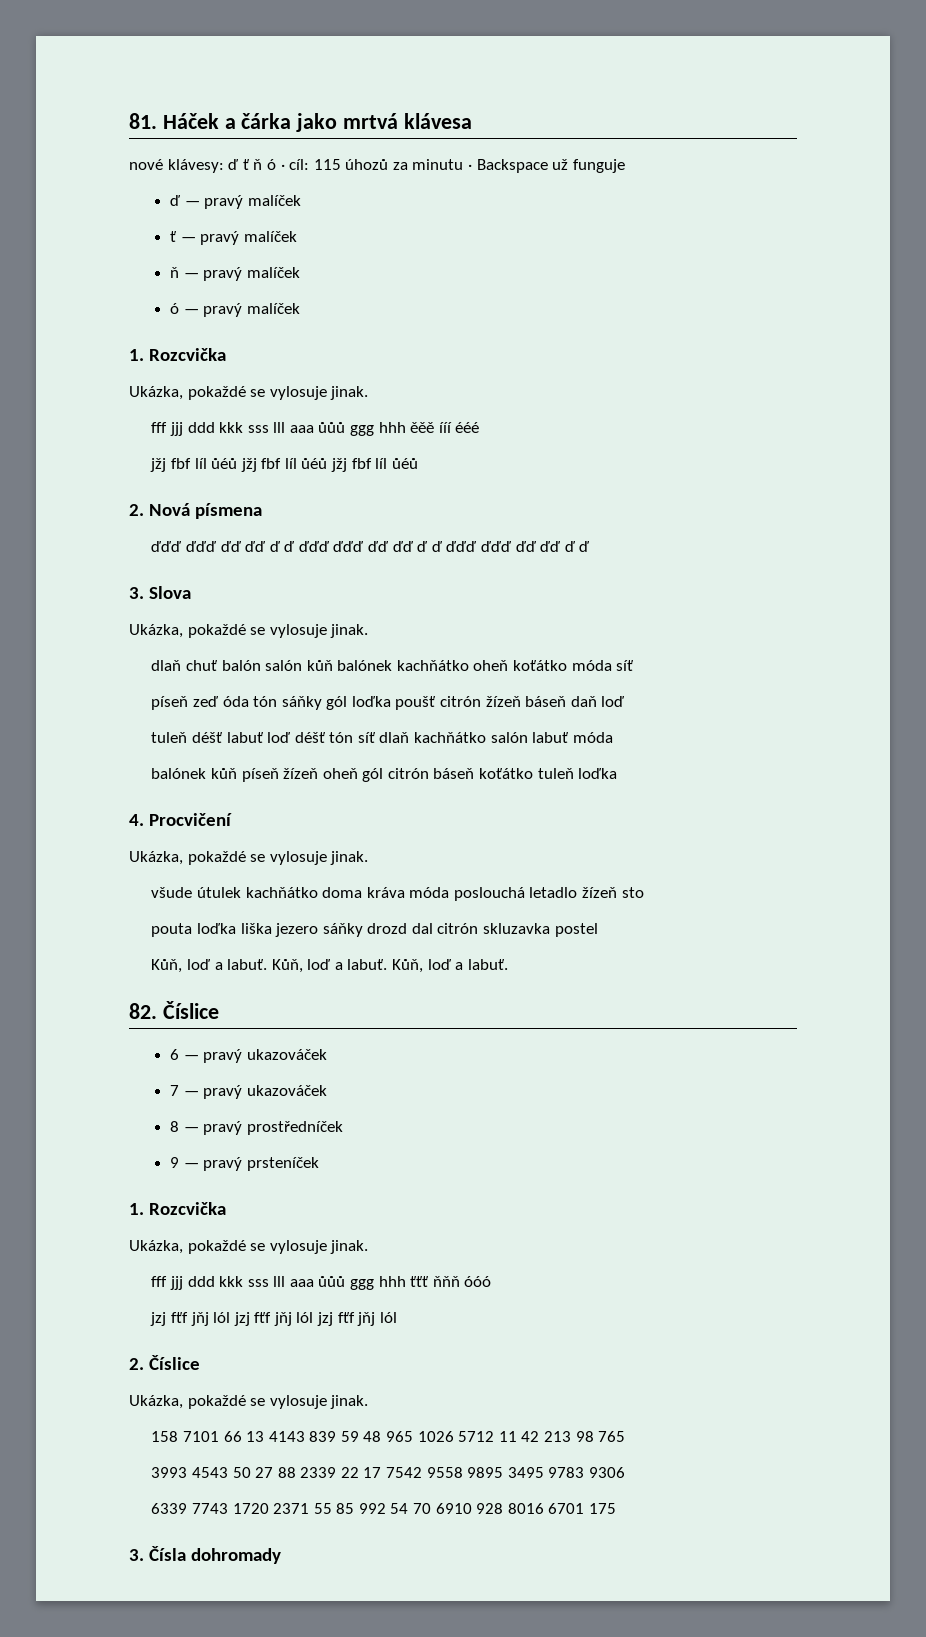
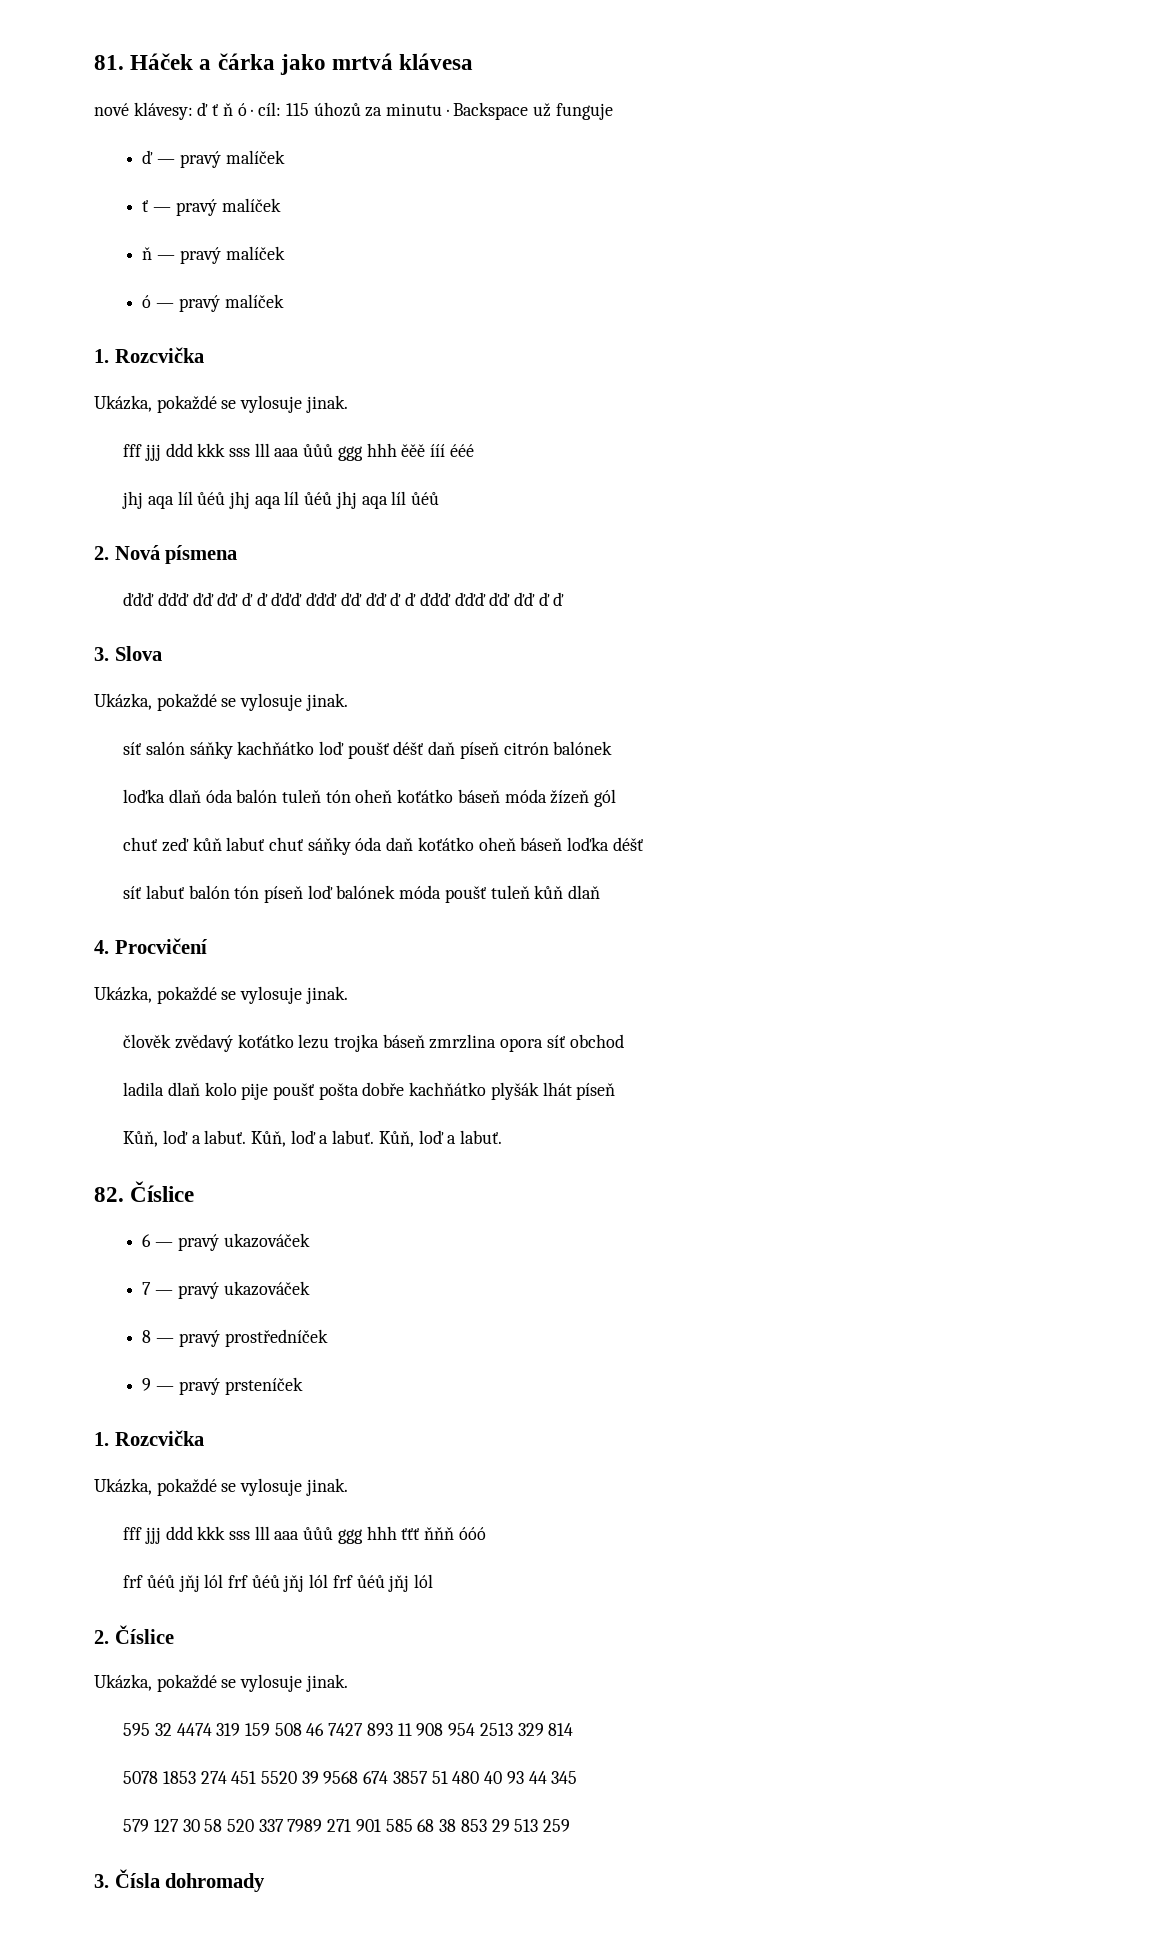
[150,458,372,472] jžj fbf líl ůéů jžj fbf líl ůéů jžj fbf -> [122,491,388,509] jhj aqa líl ůéů jhj aqa líl ůéů jhj aqa
[151,660,634,671] [151,696,625,710] [151,732,613,743] [151,768,618,782] dlaň chuť balón salón kůň balónek kachňátko oheň koťátko móda síť // píseň zeď óda tón sáňky gól loďka poušť citrón žízeň báseň daň loď // tuleň déšť labuť loď déšť tón síť dlaň kachňátko salón labuť móda // balónek kůň píseň žízeň oheň gól citrón báseň koťátko tuleň loďka -> [123,741,613,759] [123,789,617,807] [123,837,643,855] [123,885,601,903] síť salón sáňky kachňátko loď poušť déšť daň píseň citrón balónek // loďka dlaň óda balón tuleň tón oheň koťátko báseň móda žízeň gól // chuť zeď kůň labuť chuť sáňky óda daň koťátko oheň báseň loďka déšť // síť labuť balón tón píseň loď balónek móda poušť tuleň kůň dlaň
[151,887,644,901] [151,923,598,937] všude útulek kachňátko doma kráva móda poslouchá letadlo žízeň sto // pouta loďka liška jezero sáňky drozd dal citrón skluzavka postel -> [123,1034,624,1052] [123,1082,616,1100] člověk zvědavý koťátko lezu trojka báseň zmrzlina opora síť obchod // ladila dlaň kolo pije poušť pošta dobře kachňátko plyšák lhát píseň
[150,1312,355,1326] jzj fťf jňj lól jzj fťf jňj lól jzj fťf -> [123,1574,385,1592] frf ůéů jňj lól frf ůéů jňj lól frf ůéů
[151,1431,626,1442] [151,1467,626,1478] [151,1503,617,1514] 158 7101 66 13 4143 839 59 48 965 1026 5712 11 42 213 98 765 // 3993 4543 50 27 88 2339 22 17 7542 9558 9895 3495 9783 9306 // 6339 7743 1720 2371 55 85 992 54 70 6910 928 8016 6701 175 -> [123,1723,574,1736] [123,1771,578,1784] [123,1819,570,1832] 595 32 4474 319 159 508 46 7427 893 11 908 954 2513 329 814 // 5078 1853 274 451 5520 39 9568 674 3857 51 480 40 93 44 345 // 579 127 30 58 520 337 7989 271 901 585 68 38 853 29 513 259

